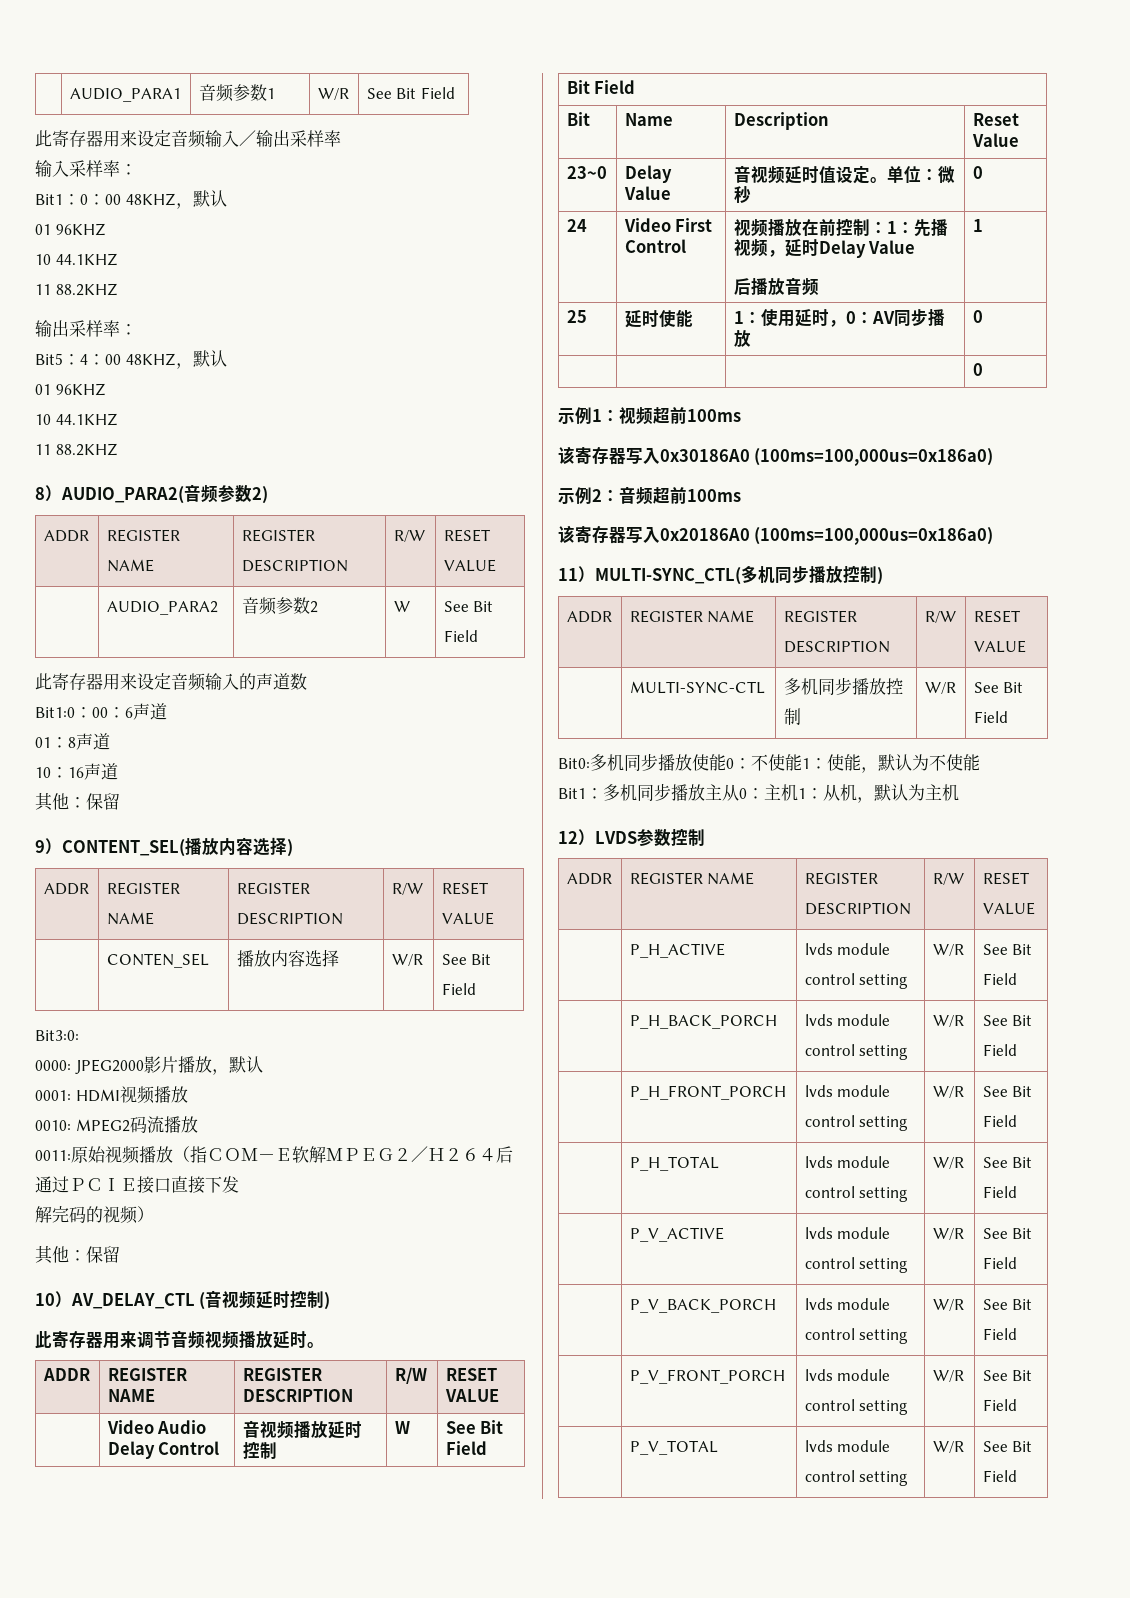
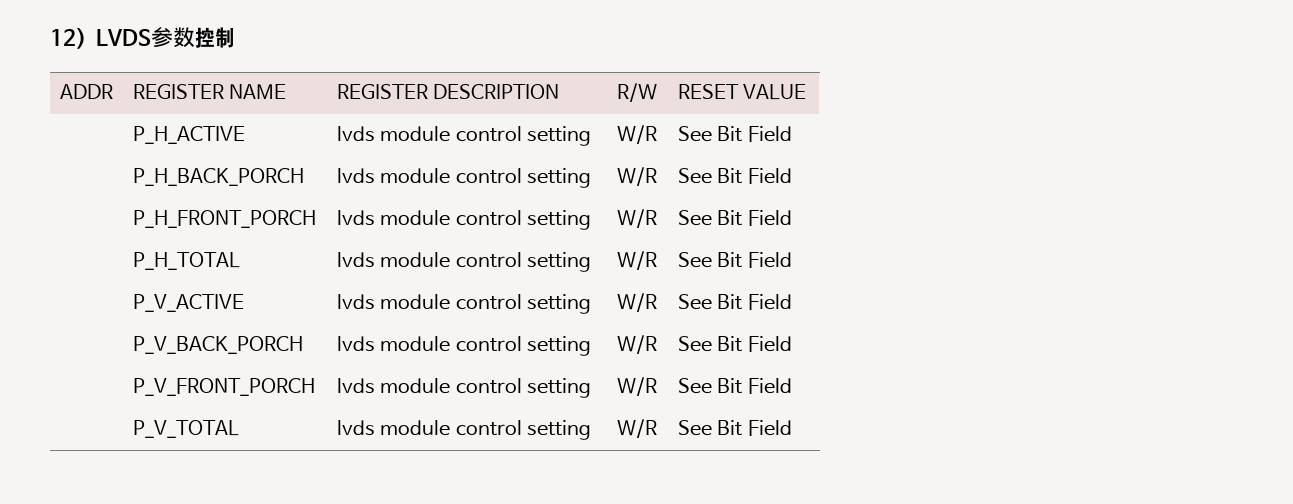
[69,88,181,102] [198,84,275,102] [317,88,349,100] [366,87,456,99] [35,130,341,148] [35,160,137,177] [35,190,227,209] [35,223,106,236] [35,253,118,266] [35,283,118,296] [35,320,137,337] [35,350,227,369] [35,383,106,396] [35,413,118,426] [35,443,118,456] [35,484,268,504] [43,530,89,542] [106,529,180,542] [106,559,154,572] [241,529,315,542] [241,559,348,572] [393,530,425,542] [443,529,490,542] [443,559,496,572] [106,601,218,615] [241,597,318,615] [393,601,410,612] [443,601,494,612] [443,630,478,642] [35,673,307,691] [35,703,167,720] [35,733,110,750] [35,763,118,780] [35,792,120,811] [35,837,293,857] [43,883,89,895] [106,882,180,895] [106,912,154,925] [236,882,310,895] [236,912,343,925] [391,883,423,895] [441,882,488,895] [441,912,494,925] [106,953,209,968] [236,949,339,967] [391,954,423,966] [441,954,492,965] [441,983,476,995] [35,1030,79,1041] [35,1056,263,1075] [35,1086,188,1104] [35,1116,198,1133] [35,1146,513,1164] [35,1176,239,1194] [35,1206,154,1224] [35,1245,120,1264] [35,1290,331,1310] [35,1330,324,1349] [42,1368,90,1381] [107,1368,187,1381] [107,1389,155,1402] [242,1368,322,1381] [242,1389,353,1402] [394,1367,427,1384] [445,1368,497,1381] [444,1389,499,1402] [106,1420,207,1434] [107,1441,220,1459] [242,1420,362,1439] [242,1441,277,1459] [394,1421,410,1434] [445,1420,504,1434] [445,1441,487,1455] [566,80,636,94] [566,112,590,126] [624,113,673,126] [733,112,829,130] [972,113,1019,126] [971,133,1019,147] [566,166,607,179] [624,165,672,183] [623,186,671,200] [733,165,955,184] [733,186,751,203] [972,166,983,179] [566,219,587,232] [623,218,713,232] [624,239,686,253] [733,218,948,237] [733,239,916,258] [733,277,819,296] [972,219,983,232] [566,310,587,323] [624,309,693,328] [733,309,945,327] [733,330,751,347] [972,310,983,323] [972,363,983,376] [558,407,741,425] [558,446,994,466] [558,486,741,505] [558,525,994,545] [558,565,883,585] [566,611,612,623] [629,610,755,623] [783,610,857,623] [783,640,890,653] [924,611,956,623] [973,610,1020,623] [973,640,1026,653] [629,681,765,694] [783,677,903,695] [783,708,801,725] [924,682,956,694] [973,682,1024,693] [973,711,1008,723] [558,753,980,773] [558,783,959,803] | AUDIO_PARA1 | 音频参数1 | W/R | See Bit Field // 此寄存器用来设定音频输入／输出采样率 // 输入采样率： // Bit1：0：00 48KHZ，默认 // 01 96KHZ // 10 44.1KHZ // 11 88.2KHZ // 输出采样率： // Bit5：4：00 48KHZ，默认 // 01 96KHZ // 10 44.1KHZ // 11 88.2KHZ // 8）AUDIO_PARA2(音频参数2) // ADDR | REGISTER NAME | REGISTER DESCRIPTION | R/W | RESET VALUE // | AUDIO_PARA2 | 音频参数2 | W | See Bit Field // 此寄存器用来设定音频输入的声道数 // Bit1:0：00：6声道 // 01：8声道 // 10：16声道 // 其他：保留 // 9）CONTENT_SEL(播放内容选择) // ADDR | REGISTER NAME | REGISTER DESCRIPTION | R/W | RESET VALUE // | CONTEN_SEL | 播放内容选择 | W/R | See Bit Field // Bit3:0: // 0000: JPEG2000影片播放，默认 // 0001: HDMI视频播放 // 0010: MPEG2码流播放 // 0011:原始视频播放（指ＣＯＭ－Ｅ软解ＭＰＥＧ２／Ｈ２６４后通过ＰＣＩＥ接口直接下发 // 解完码的视频） // 其他：保留 // 10）AV_DELAY_CTL (音视频延时控制) // 此寄存器用来调节音频视频播放延时。 // ADDR | REGISTER NAME | REGISTER DESCRIPTION | R/W | RESET VALUE // | Video Audio Delay Control | 音视频播放延时控制 | W | See Bit Field // Bit Field // Bit | Name | Description | Reset Value // 23~0 | Delay Value | 音视频延时值设定。单位：微秒 | 0 // 24 | Video First Control | 视频播放在前控制：1：先播视频，延时Delay Value // 后播放音频 | 1 // 25 | 延时使能 | 1：使用延时，0：AV同步播放 | 0 // | | | 0 // 示例1：视频超前100ms // 该寄存器写入0x30186A0 (100ms=100,000us=0x186a0) // 示例2：音频超前100ms // 该寄存器写入0x20186A0 (100ms=100,000us=0x186a0) // 11）MULTI-SYNC_CTL(多机同步播放控制) // ADDR | REGISTER NAME | REGISTER DESCRIPTION | R/W | RESET VALUE // | MULTI-SYNC-CTL | 多机同步播放控制 | W/R | See Bit Field // Bit0:多机同步播放使能0：不使能1：使能，默认为不使能 // Bit1：多机同步播放主从0：主机1：从机，默认为主机 // -> (50, 37) none

